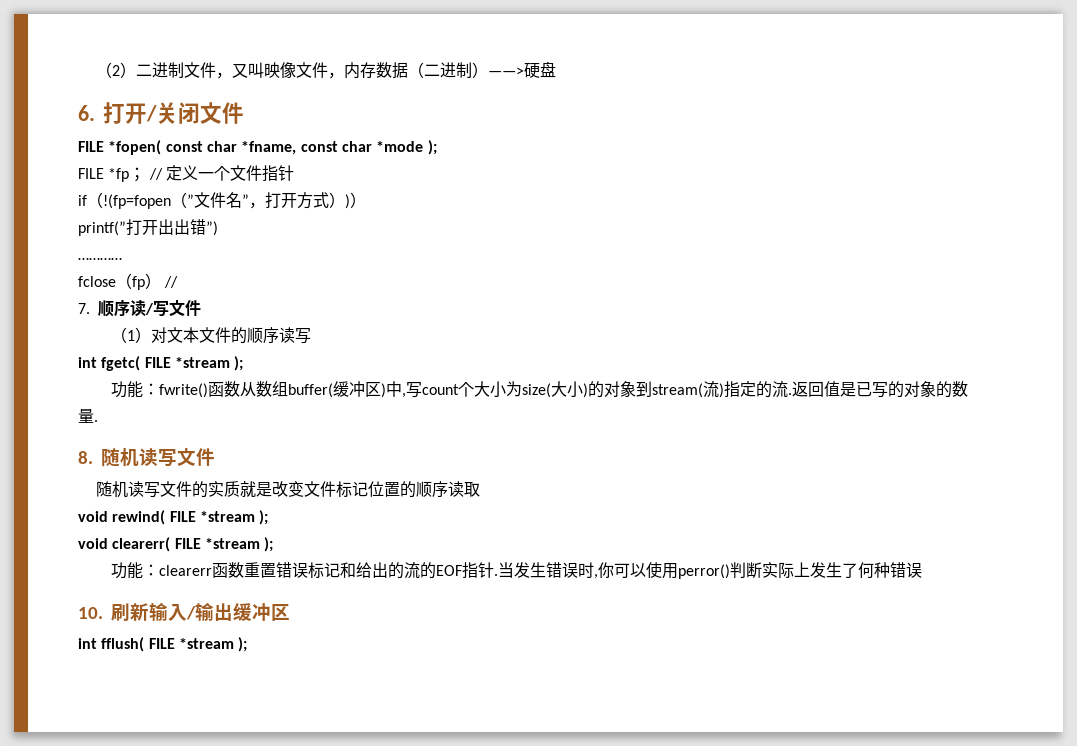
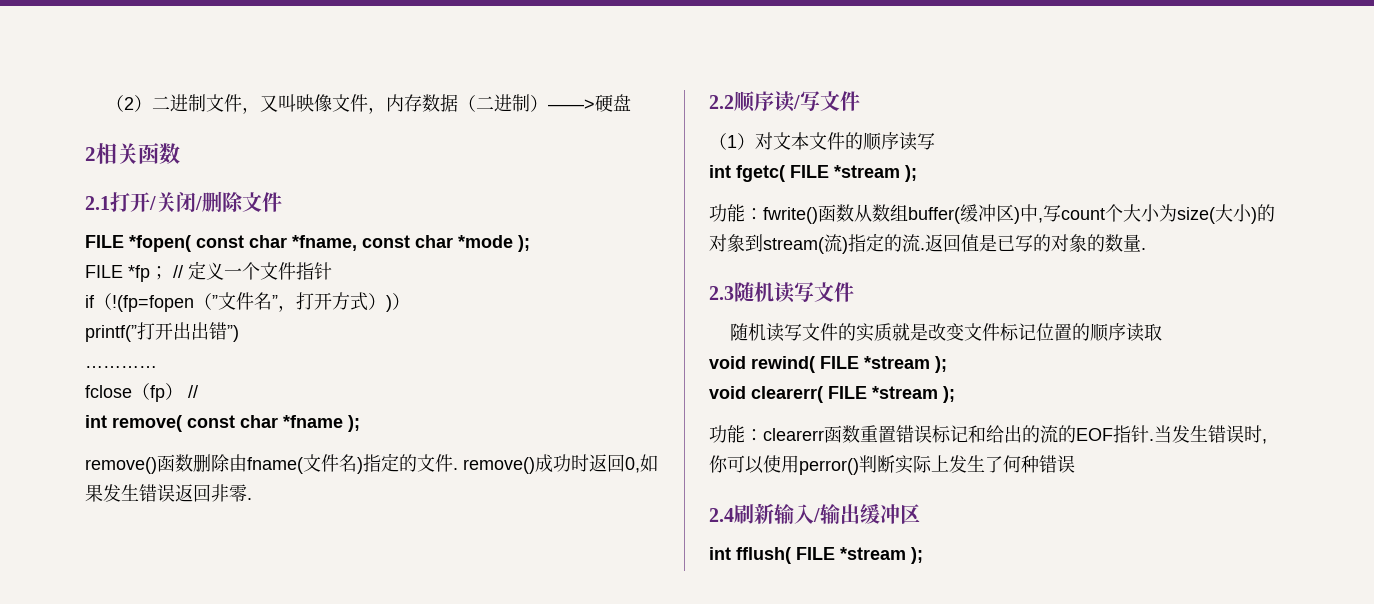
[78,105,95,121] 6. -> [85,143,180,164] [85,196,110,210] 2相关函数 // 2.1
(200, 113) none -> [195,191,244,213] /删除
[78,303,90,314] 7. -> [85,415,360,432] [85,453,658,474] [85,484,252,502] [709,95,734,109] int remove( const char *fname ); // remove()函数删除由fname(文件名)指定的文件. remove()成功时返回0,如果发生错误返回非零. // 2.2
[78,451,93,464] 8. -> [709,286,734,300] 2.3
[78,607,103,619] 10. -> [709,508,734,522] 2.4

